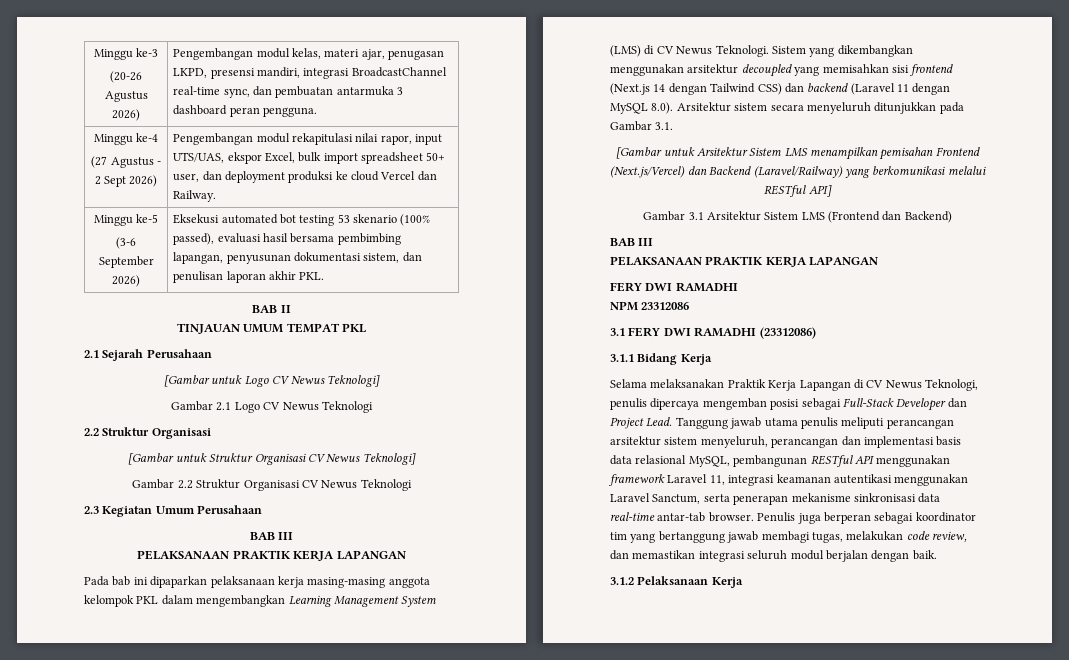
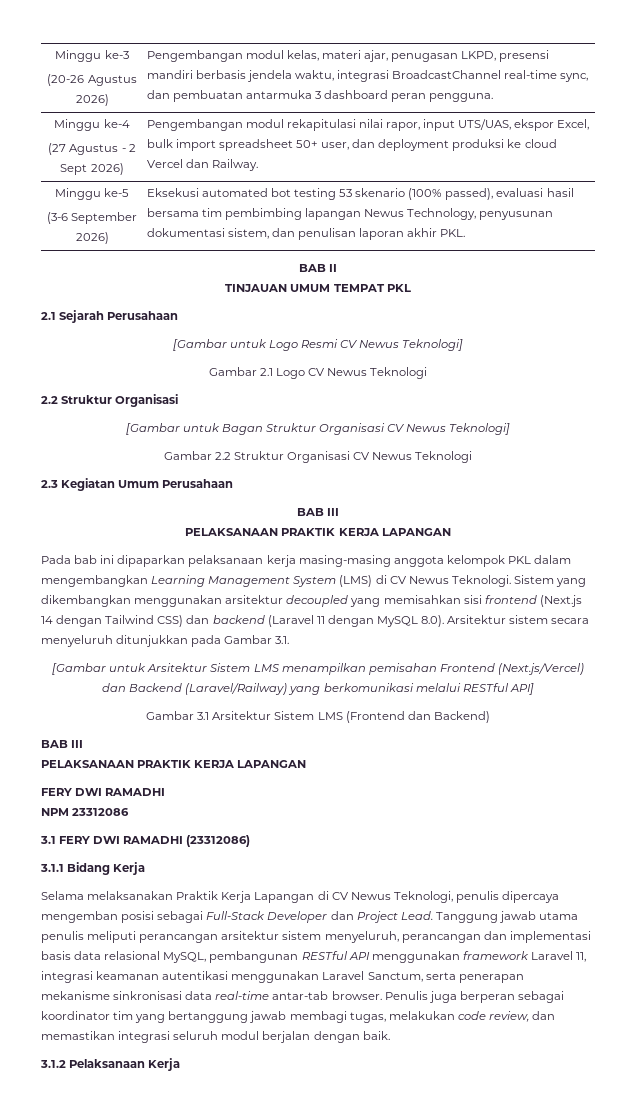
[256,67,300,78] mandiri, -> [146,70,334,82] mandiri berbasis jendela waktu,
[337,233,401,245] [173,252,224,264] pembimbing lapangan, -> [201,208,477,220] tim pembimbing lapangan Newus Technology,
(269, 381) none -> [301,339,338,348] Resmi
(207, 457) none -> [221,424,263,435] Bagan

